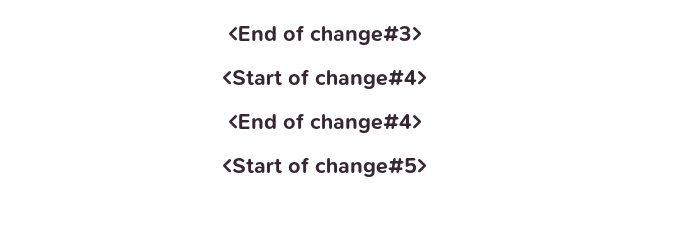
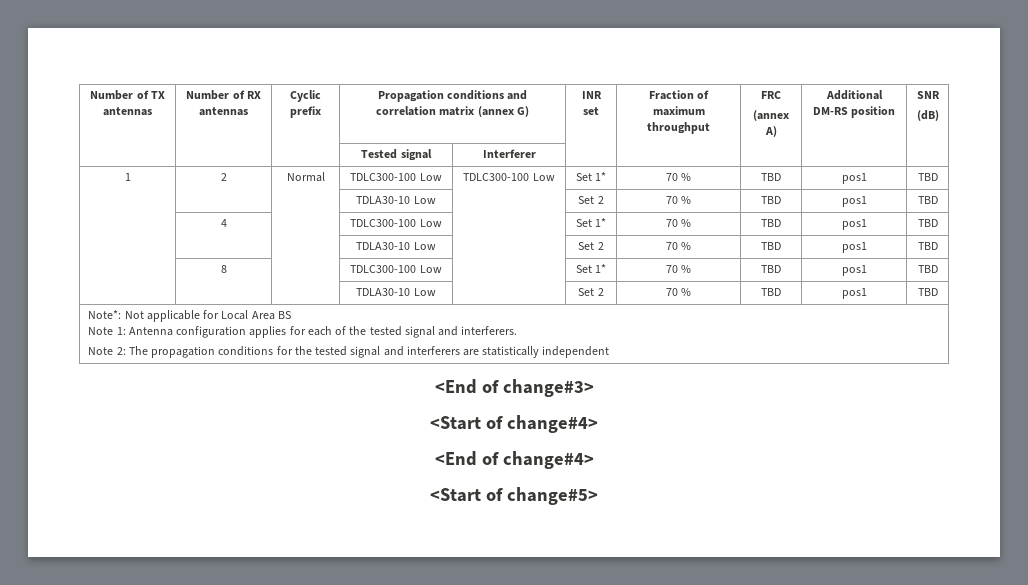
(227, 33) none -> [90,90,165,100] [103,107,152,116] [186,90,261,100] [199,107,248,116] [290,90,321,102] [290,106,321,118] [377,90,528,102] [376,106,529,117] [581,91,602,99] [583,107,599,115] [648,90,710,100] [652,106,705,116] [647,122,710,134] [761,91,781,99] [753,110,789,121] [764,126,777,137] [825,90,883,100] [812,106,896,118] [916,91,940,99] [916,110,939,121] [361,149,432,161] [482,149,536,158] [124,173,131,181] [220,173,227,181] [286,172,325,182] [350,173,442,181] [463,173,555,181] [575,172,607,181] [665,173,692,181] [761,173,781,181] [841,173,867,184] [917,173,938,181] [356,196,436,204] [578,196,604,204] [665,196,692,204] [761,196,781,204] [841,196,867,207] [917,196,938,204] [220,219,227,227] [350,219,442,227] [575,218,607,227] [665,219,692,227] [761,219,781,227] [841,219,867,230] [917,219,938,227] [356,242,436,250] [578,242,604,250] [665,242,692,250] [761,242,781,250] [841,242,867,253] [917,242,938,250] [220,265,227,273] [350,265,442,273] [575,264,607,273] [665,265,692,273] [761,265,781,273] [841,265,867,276] [917,265,938,273] [356,288,436,296] [578,288,604,296] [665,288,692,296] [761,288,781,296] [841,288,867,299] [917,288,938,296] [88,310,291,322] [88,326,518,338] [88,346,610,358] Number of TX antennas | Number of RX antennas | Cyclic prefix | Propagation conditions and correlation matrix (annex G) | INR set | Fraction of maximum throughput | FRC // (annex A) | Additional DM-RS position | SNR // (dB) // | | | Tested signal | Interferer | | | | | // 1 | 2 | Normal | TDLC300-100 Low | TDLC300-100 Low | Set 1* | 70 % | TBD | pos1 | TBD // | | | TDLA30-10 Low | | Set 2 | 70 % | TBD | pos1 | TBD // | 4 | | TDLC300-100 Low | | Set 1* | 70 % | TBD | pos1 | TBD // | | | TDLA30-10 Low | | Set 2 | 70 % | TBD | pos1 | TBD // | 8 | | TDLC300-100 Low | | Set 1* | 70 % | TBD | pos1 | TBD // | | | TDLA30-10 Low | | Set 2 | 70 % | TBD | pos1 | TBD // Note*: Not applicable for Local Area BS // Note 1: Antenna configuration applies for each of the tested signal and interferers. // Note 2: The propagation conditions for the tested signal and interferers are statistically independent //

